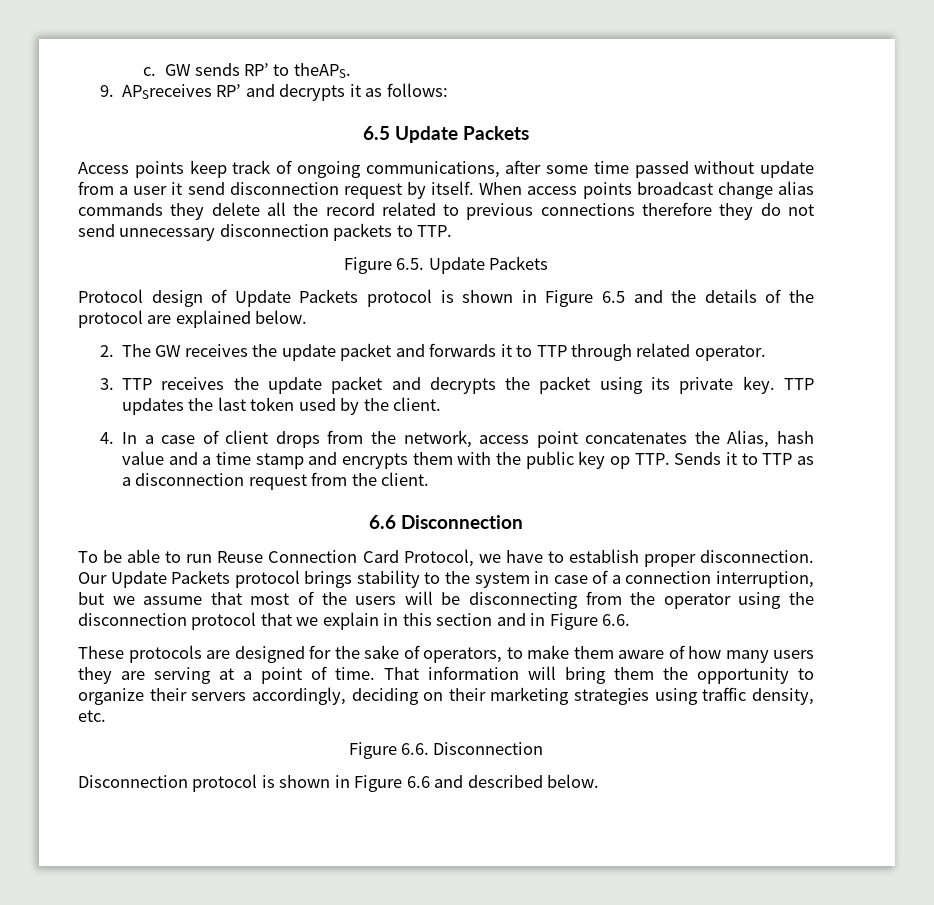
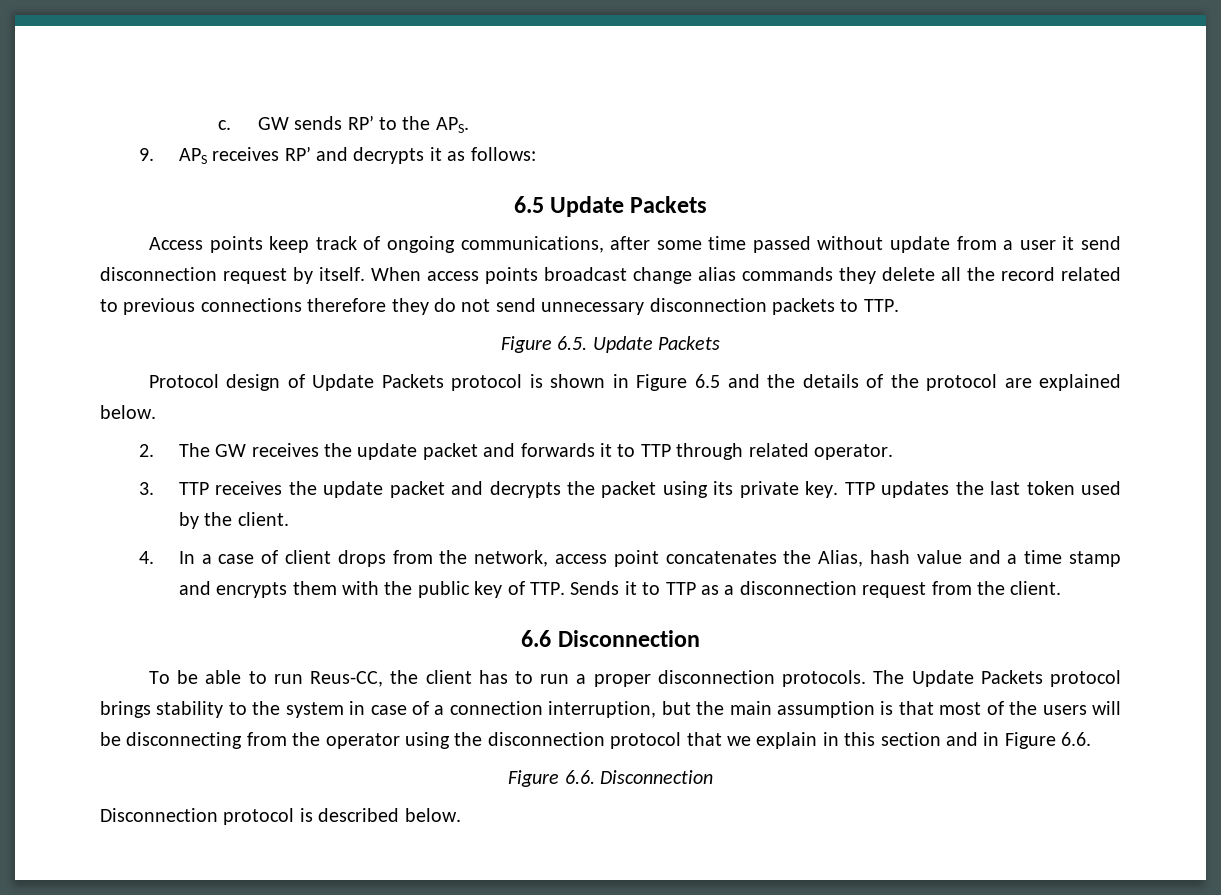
[293,63,351,78] theAPS. -> [402,116,469,133] the APS.
[122,84,213,99] APSreceives -> [178,147,280,164] APS receives
[610,456,631,469] op -> [507,581,525,595] of
[217,549,814,567] [78,572,107,584] Reuse Connection Card Protocol, we have to establish proper disconnection. Our -> [310,670,905,687] Reus-CC, the client has to run a proper disconnection protocols. The
[112,596,203,605] we assume -> [696,701,894,718] the main assumption is
[78,645,814,663] [78,666,814,684] [78,687,814,705] [78,710,106,722] // These protocols are designed for the sake of operators, to make them aware of how many users they are serving at a point of time. That information will bring them the opportunity to organize their servers accordingly, deciding on their marketing strategies using traffic density, etc. -> (1092, 739) none
[279,775,464,792] shown in Figure 6.6 and -> (313, 815) none

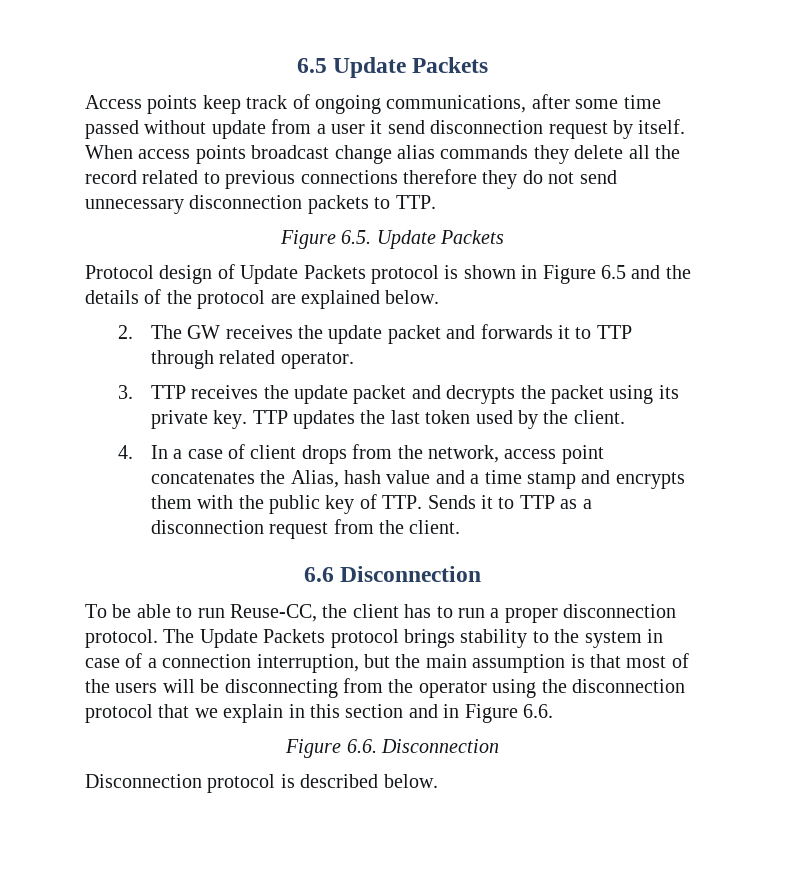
[218,115,469,133] [139,146,536,164] c. GW sends RP’ to the APS. // 9. APS receives RP’ and decrypts it as follows: // -> (296, 65) none
[310,671,384,687] Reus-CC, -> [230,604,317,622] Reuse-CC,
[782,670,867,687] protocols. -> [85,629,158,648] protocol.

